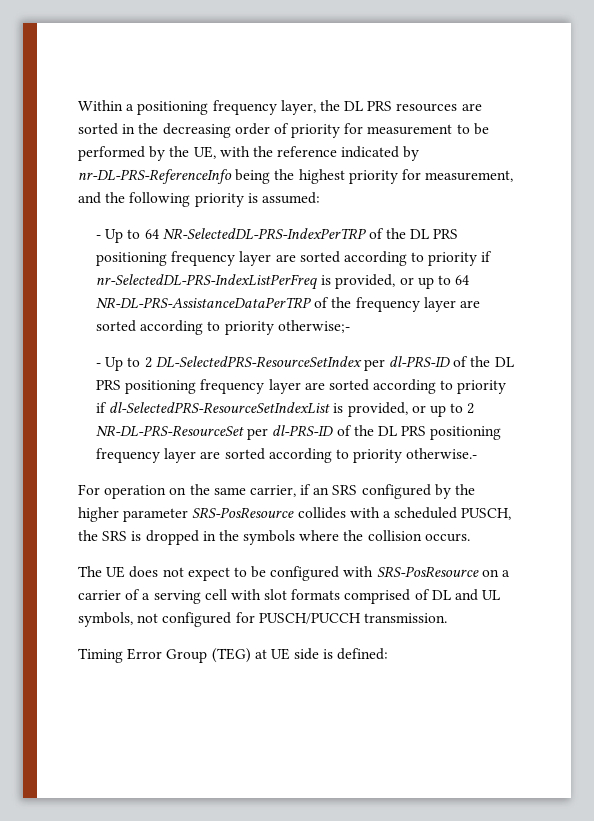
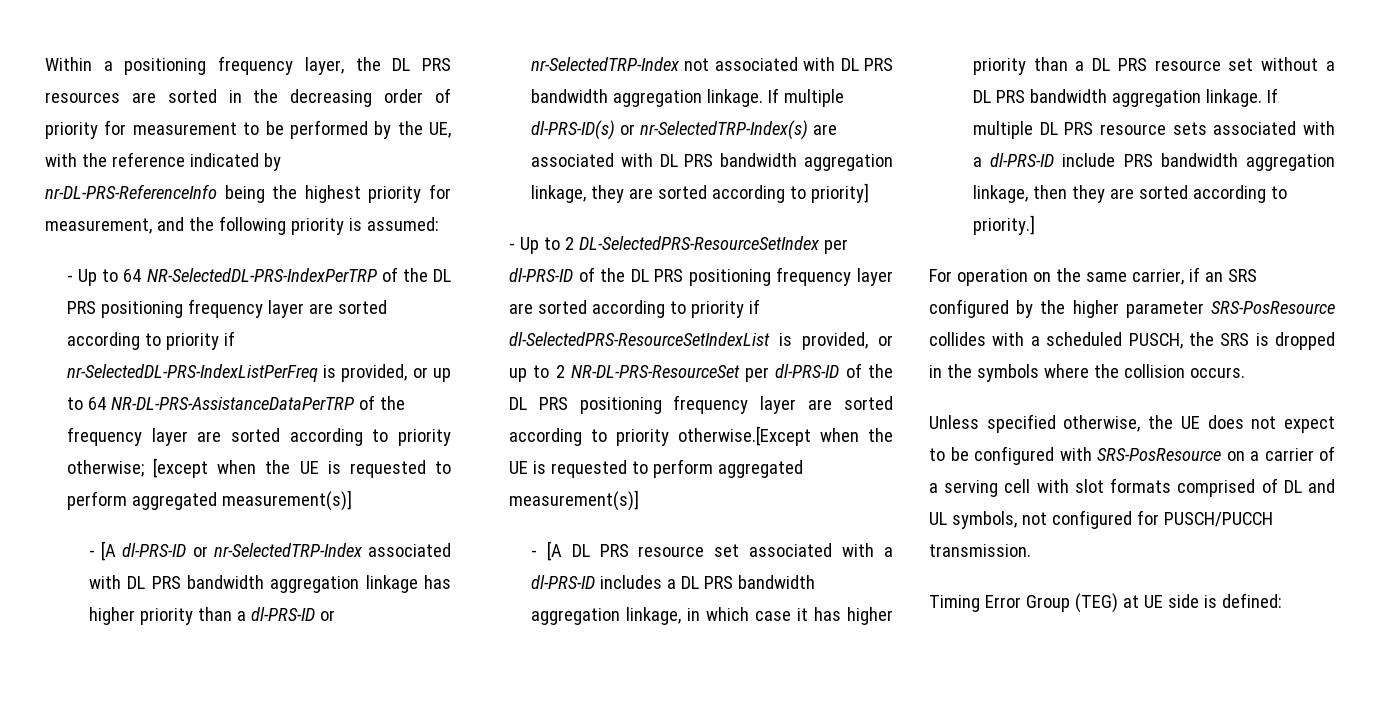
[277,320,350,333] otherwise;- -> [66,458,451,478] [66,490,352,511] [88,541,451,561] [88,575,451,593] [88,607,335,625] [530,57,893,71] [530,88,844,107] [530,120,837,140] [530,153,893,171] [530,183,869,203] otherwise; [except when the UE is requested to perform aggregated measurement(s)] // - [A dl-PRS-ID or nr-SelectedTRP-Index associated with DL PRS bandwidth aggregation linkage has higher priority than a dl-PRS-ID or nr-SelectedTRP-Index not associated with DL PRS bandwidth aggregation linkage. If multiple dl-PRS-ID(s) or nr-SelectedTRP-Index(s) are associated with DL PRS bandwidth aggregation linkage, they are sorted according to priority]
[406,448,478,459] otherwise.- -> [677,426,893,446] [508,459,803,478] [508,490,639,511] [530,541,893,561] [530,575,815,589] [530,607,894,625] [972,57,1335,75] [972,88,1278,107] [972,121,1335,139] [972,153,1335,171] [972,185,1287,203] [972,215,1035,235] otherwise.[Except when the UE is requested to perform aggregated measurement(s)] // - [A DL PRS resource set associated with a dl-PRS-ID includes a DL PRS bandwidth aggregation linkage, in which case it has higher priority than a DL PRS resource set without a DL PRS bandwidth aggregation linkage. If multiple DL PRS resource sets associated with a dl-PRS-ID include PRS bandwidth aggregation linkage, then they are sorted according to priority.]
[78,566,102,577] The -> [929,414,1174,433] Unless specified otherwise, the

